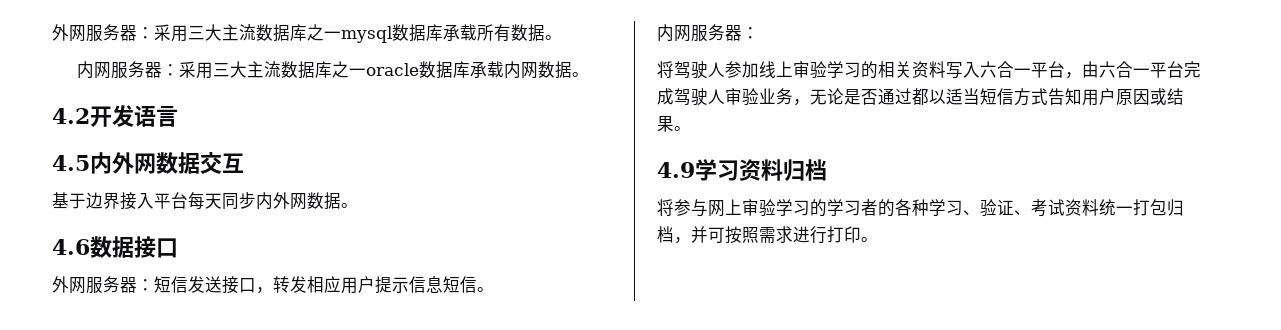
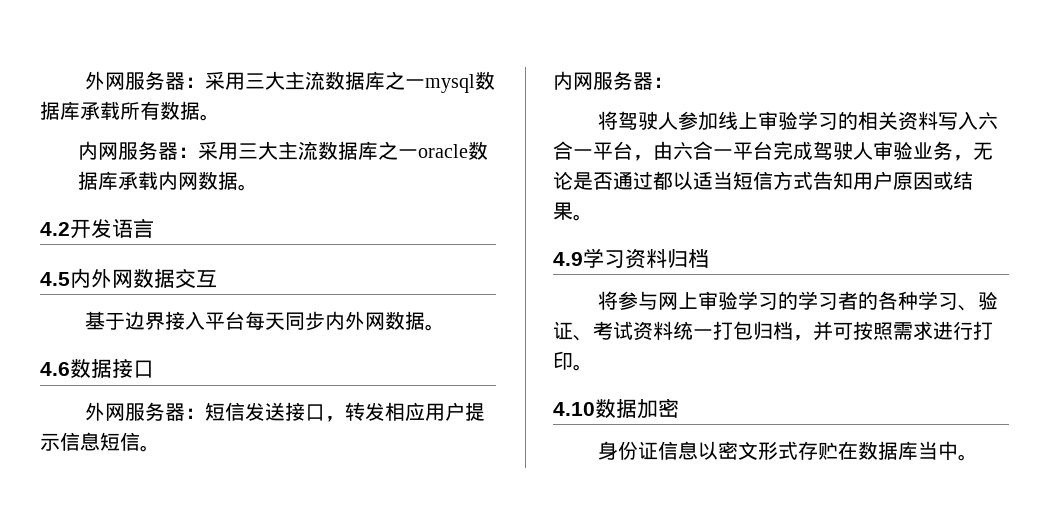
(878, 239) none -> [553,398,679,419] [597,441,978,461] // 4.10数据加密 // 身份证信息以密文形式存贮在数据库当中。

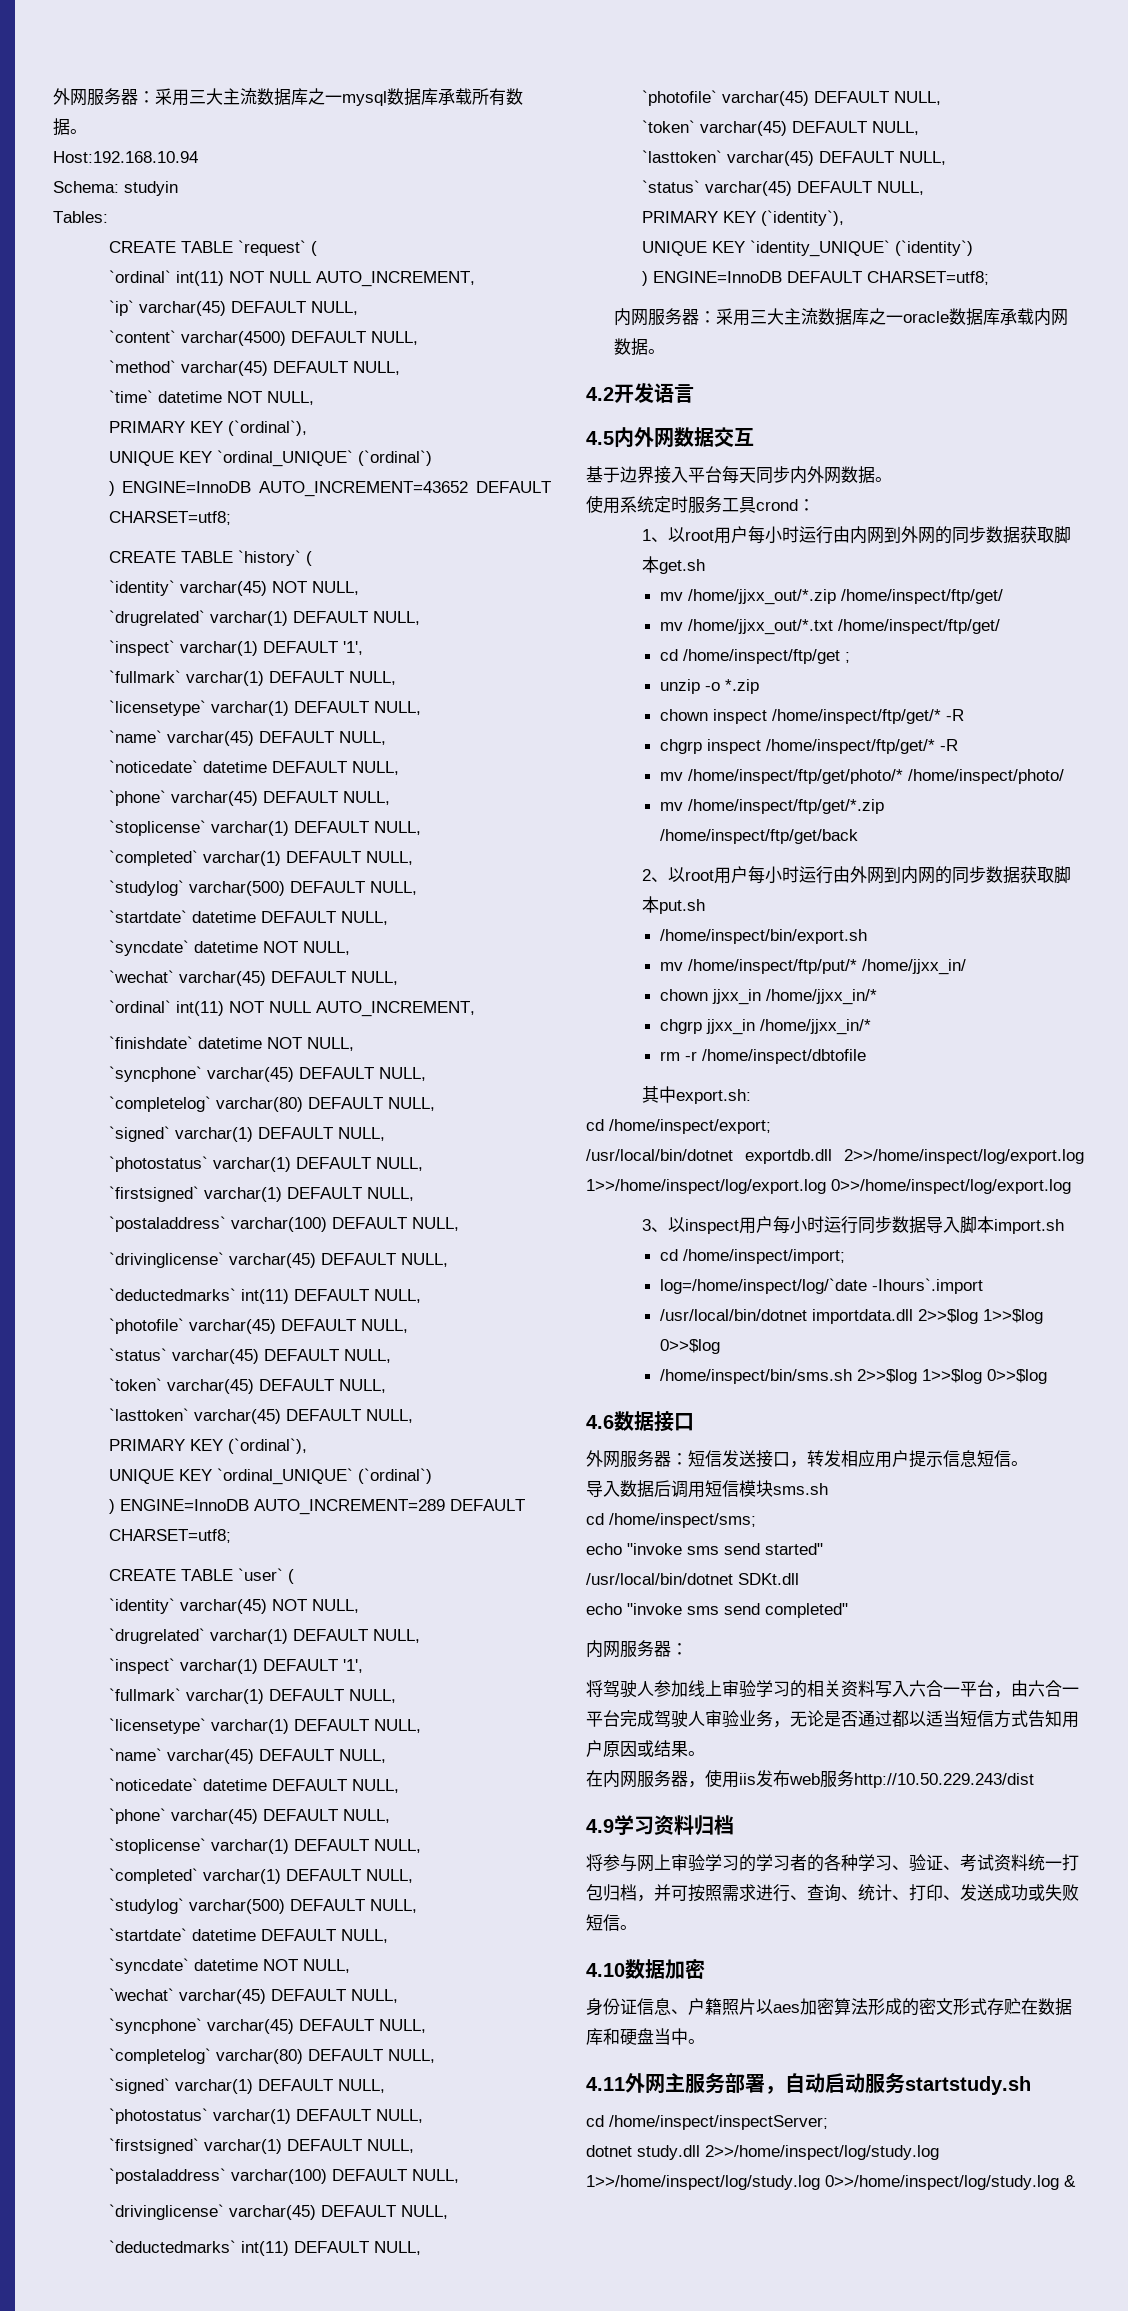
(220, 117) none -> [53,151,198,163] [53,181,178,196] [53,211,108,223] [108,240,317,256] [108,270,475,287] [108,300,358,316] [108,330,418,346] [108,360,400,376] [108,390,314,405] [108,420,307,436] [108,450,432,467] [108,481,551,497] [108,511,231,525] [108,550,312,566] [108,580,359,596] [108,610,420,626] [108,640,363,656] [108,670,396,686] [108,700,421,716] [108,730,386,746] [108,760,399,775] [108,790,390,806] [108,820,421,836] [108,850,413,866] [108,880,417,896] [108,910,388,925] [108,940,350,956] [108,970,398,986] [108,1000,475,1017] [108,1036,354,1051] [108,1066,426,1082] [108,1096,435,1112] [108,1126,385,1142] [108,1156,423,1172] [108,1186,414,1202] [108,1216,459,1232] [108,1252,448,1268] [108,1288,421,1304] [108,1318,408,1334] [108,1348,391,1364] [108,1378,386,1394] [108,1408,413,1424] [108,1438,307,1454] [108,1468,432,1485] [108,1499,525,1515] [108,1529,231,1543] [108,1568,294,1584] [108,1598,359,1614] [108,1628,420,1644] [108,1658,363,1674] [108,1688,396,1704] [108,1718,421,1734] [108,1748,386,1764] [108,1778,399,1793] [108,1808,390,1824] [108,1838,421,1854] [108,1868,413,1884] [108,1898,417,1914] [108,1928,388,1943] [108,1958,350,1974] [108,1988,398,2004] [108,2018,426,2034] [108,2048,435,2064] [108,2078,385,2094] [108,2108,423,2124] [108,2138,414,2154] [108,2168,459,2184] [108,2204,448,2220] [108,2240,421,2256] [641,90,941,106] [641,120,919,136] [641,150,946,166] [641,180,924,196] [641,210,844,226] [641,240,973,257] [641,271,989,286] // Host:192.168.10.94 // Schema: studyin // Tables: // CREATE TABLE `request` ( // `ordinal` int(11) NOT NULL AUTO_INCREMENT, // `ip` varchar(45) DEFAULT NULL, // `content` varchar(4500) DEFAULT NULL, // `method` varchar(45) DEFAULT NULL, // `time` datetime NOT NULL, // PRIMARY KEY (`ordinal`), // UNIQUE KEY `ordinal_UNIQUE` (`ordinal`) // ) ENGINE=InnoDB AUTO_INCREMENT=43652 DEFAULT CHARSET=utf8; // CREATE TABLE `history` ( // `identity` varchar(45) NOT NULL, // `drugrelated` varchar(1) DEFAULT NULL, // `inspect` varchar(1) DEFAULT '1', // `fullmark` varchar(1) DEFAULT NULL, // `licensetype` varchar(1) DEFAULT NULL, // `name` varchar(45) DEFAULT NULL, // `noticedate` datetime DEFAULT NULL, // `phone` varchar(45) DEFAULT NULL, // `stoplicense` varchar(1) DEFAULT NULL, // `completed` varchar(1) DEFAULT NULL, // `studylog` varchar(500) DEFAULT NULL, // `startdate` datetime DEFAULT NULL, // `syncdate` datetime NOT NULL, // `wechat` varchar(45) DEFAULT NULL, // `ordinal` int(11) NOT NULL AUTO_INCREMENT, // `finishdate` datetime NOT NULL, // `syncphone` varchar(45) DEFAULT NULL, // `completelog` varchar(80) DEFAULT NULL, // `signed` varchar(1) DEFAULT NULL, // `photostatus` varchar(1) DEFAULT NULL, // `firstsigned` varchar(1) DEFAULT NULL, // `postaladdress` varchar(100) DEFAULT NULL, // `drivinglicense` varchar(45) DEFAULT NULL, // `deductedmarks` int(11) DEFAULT NULL, // `photofile` varchar(45) DEFAULT NULL, // `status` varchar(45) DEFAULT NULL, // `token` varchar(45) DEFAULT NULL, // `lasttoken` varchar(45) DEFAULT NULL, // PRIMARY KEY (`ordinal`), // UNIQUE KEY `ordinal_UNIQUE` (`ordinal`) // ) ENGINE=InnoDB AUTO_INCREMENT=289 DEFAULT CHARSET=utf8; // CREATE TABLE `user` ( // `identity` varchar(45) NOT NULL, // `drugrelated` varchar(1) DEFAULT NULL, // `inspect` varchar(1) DEFAULT '1', // `fullmark` varchar(1) DEFAULT NULL, // `licensetype` varchar(1) DEFAULT NULL, // `name` varchar(45) DEFAULT NULL, // `noticedate` datetime DEFAULT NULL, // `phone` varchar(45) DEFAULT NULL, // `stoplicense` varchar(1) DEFAULT NULL, // `completed` varchar(1) DEFAULT NULL, // `studylog` varchar(500) DEFAULT NULL, // `startdate` datetime DEFAULT NULL, // `syncdate` datetime NOT NULL, // `wechat` varchar(45) DEFAULT NULL, // `syncphone` varchar(45) DEFAULT NULL, // `completelog` varchar(80) DEFAULT NULL, // `signed` varchar(1) DEFAULT NULL, // `photostatus` varchar(1) DEFAULT NULL, // `firstsigned` varchar(1) DEFAULT NULL, // `postaladdress` varchar(100) DEFAULT NULL, // `drivinglicense` varchar(45) DEFAULT NULL, // `deductedmarks` int(11) DEFAULT NULL, // `photofile` varchar(45) DEFAULT NULL, // `token` varchar(45) DEFAULT NULL, // `lasttoken` varchar(45) DEFAULT NULL, // `status` varchar(45) DEFAULT NULL, // PRIMARY KEY (`identity`), // UNIQUE KEY `identity_UNIQUE` (`identity`) // ) ENGINE=InnoDB DEFAULT CHARSET=utf8;
(445, 327) none -> [586,495,815,514] [641,526,1071,544] [641,556,705,574] [660,589,1004,605] [660,619,1001,635] [660,649,851,664] [660,679,760,694] [660,709,965,724] [660,739,959,754] [660,769,1065,784] [660,799,885,814] [660,829,859,844] [641,866,1071,884] [641,896,705,914] [660,929,868,944] [660,959,967,975] [660,989,878,1005] [660,1019,872,1035] [660,1049,867,1064] [641,1086,751,1104] [586,1119,771,1134] [586,1149,1084,1164] [586,1179,1071,1194] [641,1216,1064,1234] [660,1249,846,1264] [660,1278,984,1294] [660,1309,1044,1324] [660,1339,721,1354] [660,1369,1048,1384] // 使用系统定时服务工具crond： // 1、以root用户每小时运行由内网到外网的同步数据获取脚本get.sh // mv /home/jjxx_out/*.zip /home/inspect/ftp/get/ // mv /home/jjxx_out/*.txt /home/inspect/ftp/get/ // cd /home/inspect/ftp/get ; // unzip -o *.zip // chown inspect /home/inspect/ftp/get/* -R // chgrp inspect /home/inspect/ftp/get/* -R // mv /home/inspect/ftp/get/photo/* /home/inspect/photo/ // mv /home/inspect/ftp/get/*.zip /home/inspect/ftp/get/back // 2、以root用户每小时运行由外网到内网的同步数据获取脚本put.sh // /home/inspect/bin/export.sh // mv /home/inspect/ftp/put/* /home/jjxx_in/ // chown jjxx_in /home/jjxx_in/* // chgrp jjxx_in /home/jjxx_in/* // rm -r /home/inspect/dbtofile // 其中export.sh: // cd /home/inspect/export; // /usr/local/bin/dotnet exportdb.dll 2>>/home/inspect/log/export.log 1>>/home/inspect/log/export.log 0>>/home/inspect/log/export.log // 3、以inspect用户每小时运行同步数据导入脚本import.sh // cd /home/inspect/import; // log=/home/inspect/log/`date -Ihours`.import // /usr/local/bin/dotnet importdata.dll 2>>$log 1>>$log 0>>$log // /home/inspect/bin/sms.sh 2>>$log 1>>$log 0>>$log
(160, 448) none -> [586,1480,828,1498] [586,1513,756,1528] [586,1543,823,1555] [586,1573,799,1585] [586,1603,848,1618] // 导入数据后调用短信模块sms.sh // cd /home/inspect/sms; // echo "invoke sms send started" // /usr/local/bin/dotnet SDKt.dll // echo "invoke sms send completed"
(593, 217) none -> [586,1769,1034,1788] // 在内网服务器，使用iis发布web服务http://10.50.229.243/dist
[973,321,993,340] [553,351,573,370] 打印 -> [790,1884,1079,1902] [586,1914,620,1931] 、查询、统计、打印、发送成功或失败短信
[697,441,718,460] 以 -> [671,1998,919,2016] 、户籍照片以aes加密算法形成的
(918, 450) none -> [603,2028,654,2045] 和硬盘
(978, 457) none -> [586,2073,1031,2095] [586,2115,828,2130] [586,2145,939,2160] [586,2175,1076,2190] // 4.11外网主服务部署，自动启动服务startstudy.sh // cd /home/inspect/inspectServer; // dotnet study.dll 2>>/home/inspect/log/study.log 1>>/home/inspect/log/study.log 0>>/home/inspect/log/study.log &

